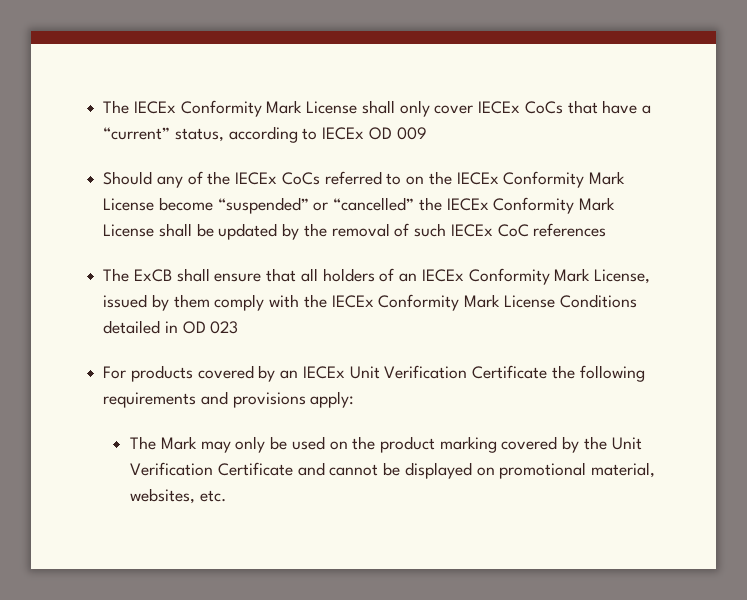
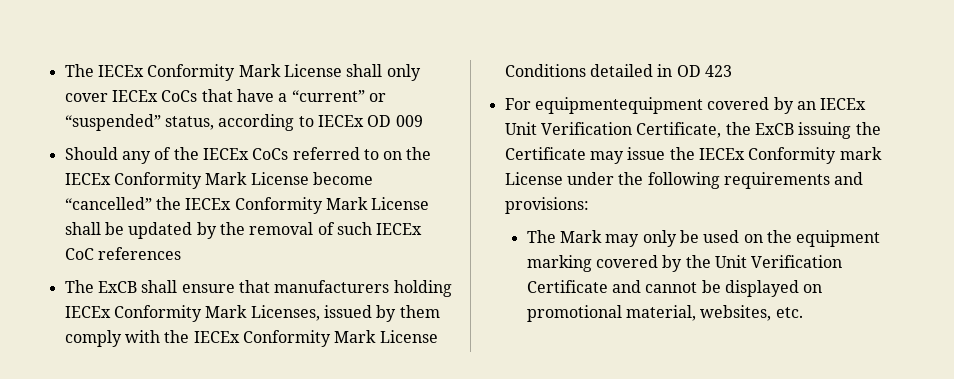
(171, 133) none -> [368,93,386,102] [64,114,161,131] or “suspended”
[217,197,329,214] “suspended” or -> (373, 178) none
[300,268,650,285] all holders of an IECEx Conformity Mark License, -> [274,280,452,297] [64,305,320,322] manufacturers holding IECEx Conformity Mark Licenses,
[210,321,239,334] 023 -> [704,65,732,77] 423
[130,365,193,382] products -> [534,97,703,114] equipmentequipment
[472,365,548,379] Certificate -> [636,122,881,139] [504,147,882,164] [504,172,614,185] Certificate, the ExCB issuing the Certificate may issue the IECEx Conformity mark License under
[232,391,355,408] provisions apply: -> [504,197,589,214] provisions:
[380,436,436,453] product -> [796,230,881,247] equipment

